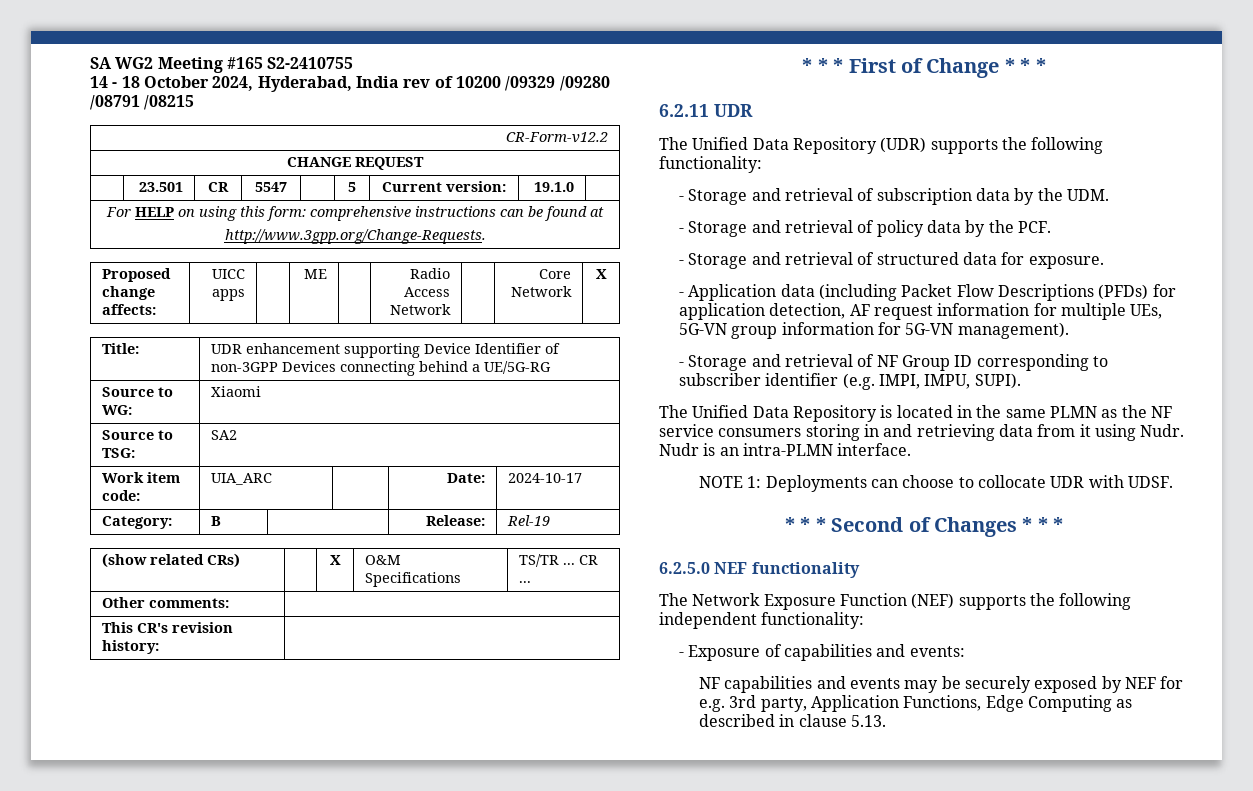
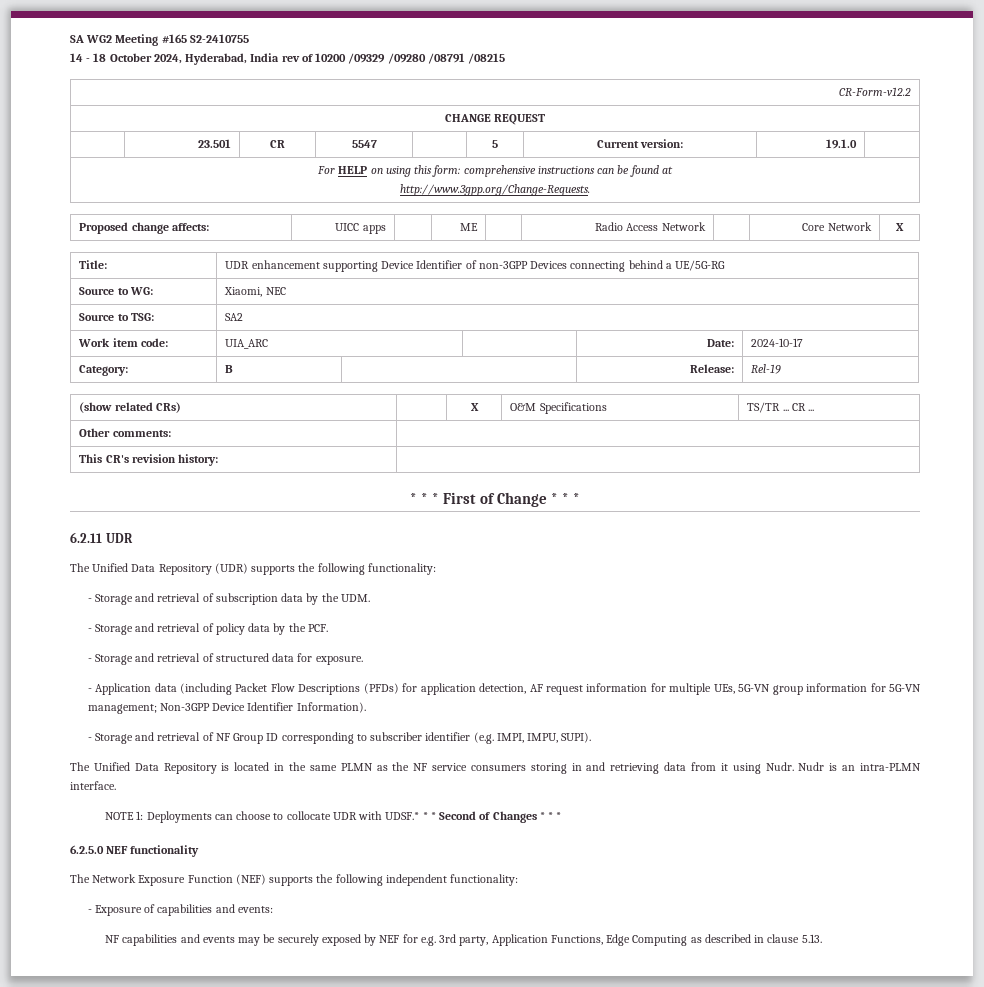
[211,386,262,397] Xiaomi -> [224,287,286,297] Xiaomi, NEC
[957,322,1069,339] management). -> [87,702,366,714] management; Non-3GPP Device Identifier Information).
[1128,476,1174,488] [784,517,795,532] UDSF. // * -> [385,812,420,820] UDSF.*

